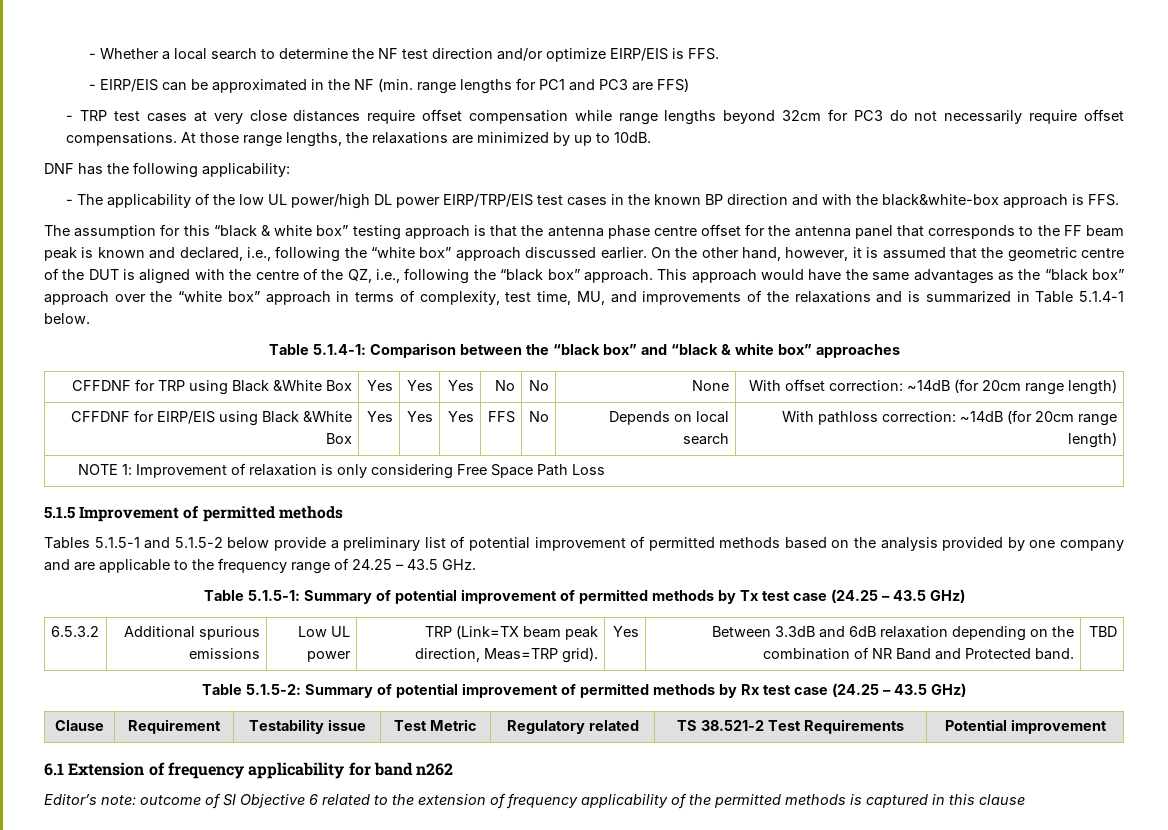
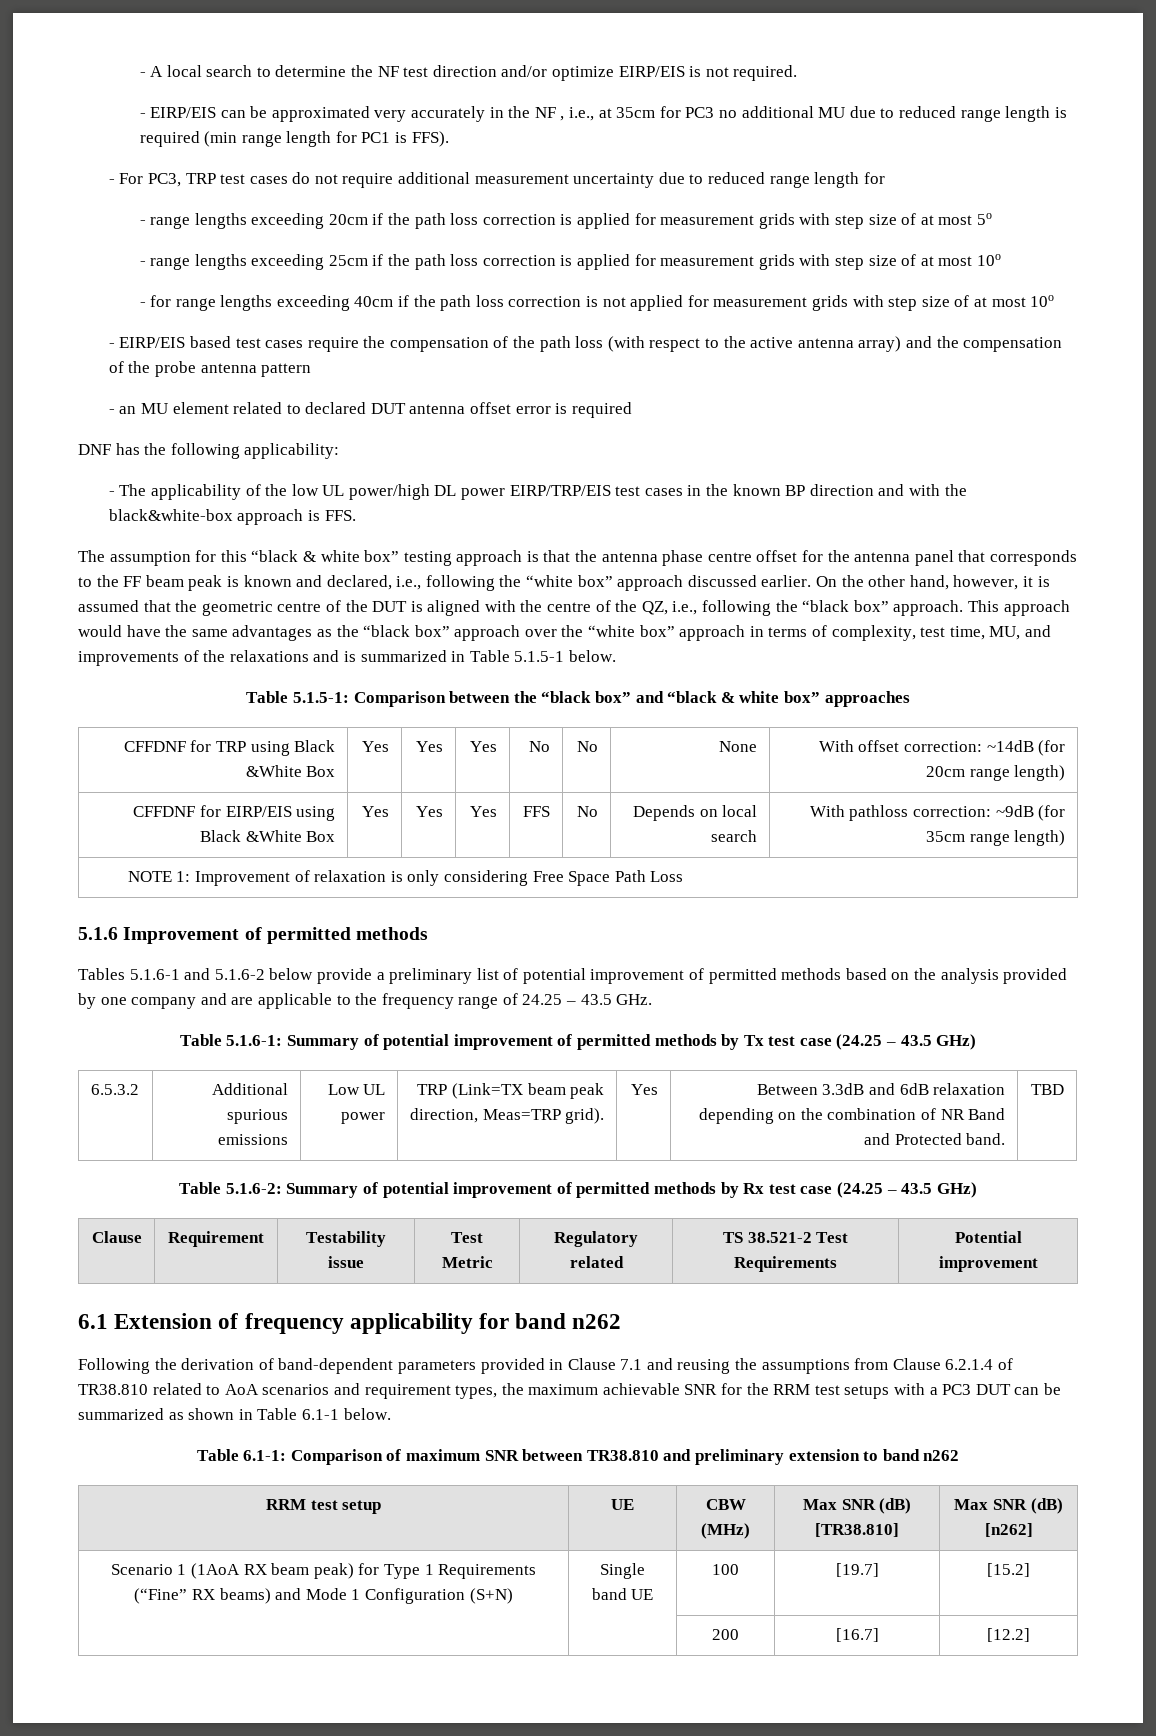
[88,48,170,60] - Whether a -> [139,66,164,77] - A
[687,48,719,60] FFS. -> [705,65,798,81] not required.
(307, 86) none -> [374,106,486,122] very accurately
[377,78,689,94] [66,115,74,121] (min. range lengths for PC1 and PC3 are FFS) // - -> [560,106,1067,122] [139,131,449,147] [108,173,181,187] , i.e., at 35cm for PC3 no additional MU due to reduced range length is required (min range length for PC1 is FFS). // - For PC3,
[193,109,1124,125] [66,132,652,147] at very close distances require offset compensation while range lengths beyond 32cm for PC3 do not necessarily require offset compensations. At those range lengths, the relaxations are minimized by up to 10dB. -> [292,172,885,188] [139,213,992,229] [139,254,1001,270] [139,295,1055,311] [108,336,1063,352] [108,361,312,377] [108,402,632,418] do not require additional measurement uncertainty due to reduced range length for // - range lengths exceeding 20cm if the path loss correction is applied for measurement grids with step size of at most 5o // - range lengths exceeding 25cm if the path loss correction is applied for measurement grids with step size of at most 10o // - for range lengths exceeding 40cm if the path loss correction is not applied for measurement grids with step size of at most 10o // - EIRP/EIS based test cases require the compensation of the path loss (with respect to the active antenna array) and the compensation of the probe antenna pattern // - an MU element related to declared DUT antenna offset error is required
[1079,291,1124,302] [44,313,90,324] [268,344,366,355] 5.1.4-1 below. // Table 5.1.4-1: -> [514,650,616,662] [246,691,350,703] 5.1.5-1 below. // Table 5.1.5-1:
[960,410,1075,424] ~14dB (for 20cm -> [995,805,1066,821] [925,831,965,842] ~9dB (for 35cm
[44,506,75,519] 5.1.5 -> [78,927,118,940] 5.1.6
[94,537,223,549] 5.1.5-1 and 5.1.5-2 -> [129,968,265,980] 5.1.6-1 and 5.1.6-2
[247,590,300,601] 5.1.5-1: -> [226,1035,283,1046] 5.1.6-1:
[246,684,301,695] 5.1.5-2: -> [225,1183,282,1194] 5.1.6-2:
[44,793,1025,809] Editor’s note: outcome of SI Objective 6 related to the extension of frequency applicability of the permitted methods is captured in this clause -> [78,1358,1014,1374] [78,1383,1061,1399] [78,1408,391,1420] [196,1449,960,1465] [265,1499,382,1514] [611,1499,634,1510] [705,1499,746,1510] [701,1523,750,1539] [802,1498,912,1514] [815,1523,899,1537] [954,1498,1063,1514] [984,1523,1033,1537] [110,1563,537,1579] [134,1588,513,1604] [600,1563,645,1579] [591,1588,654,1600] [712,1564,739,1575] [835,1563,879,1577] [987,1563,1030,1577] [712,1629,739,1640] [835,1628,879,1642] [987,1628,1030,1642] Following the derivation of band-dependent parameters provided in Clause 7.1 and reusing the assumptions from Clause 6.2.1.4 of TR38.810 related to AoA scenarios and requirement types, the maximum achievable SNR for the RRM test setups with a PC3 DUT can be summarized as shown in Table 6.1-1 below. // Table 6.1-1: Comparison of maximum SNR between TR38.810 and preliminary extension to band n262 // RRM test setup | UE | CBW (MHz) | Max SNR (dB) [TR38.810] | Max SNR (dB) [n262] // Scenario 1 (1AoA RX beam peak) for Type 1 Requirements (“Fine” RX beams) and Mode 1 Configuration (S+N) | Single band UE | 100 | [19.7] | [15.2] // | | 200 | [16.7] | [12.2]

